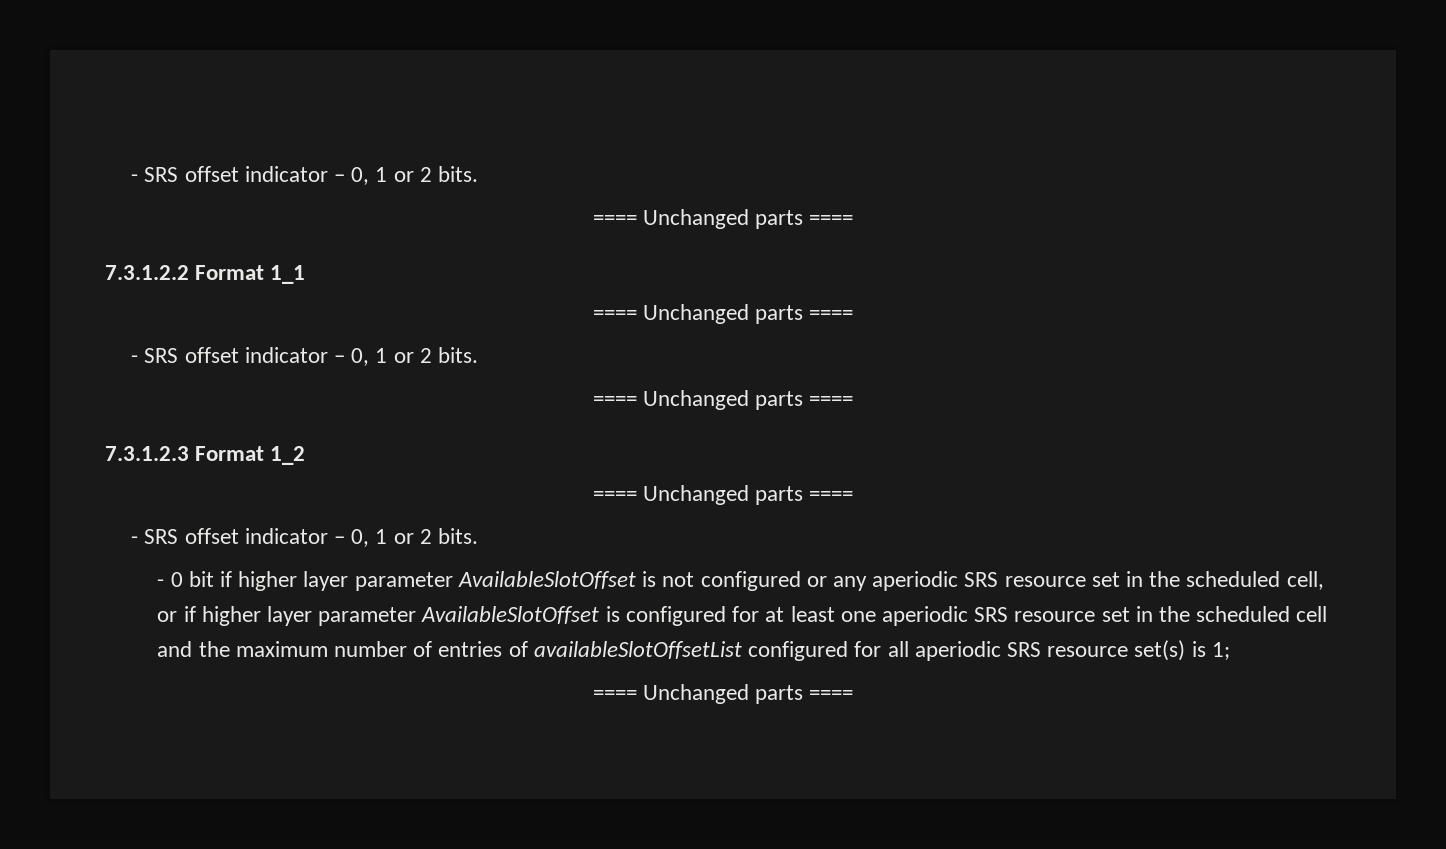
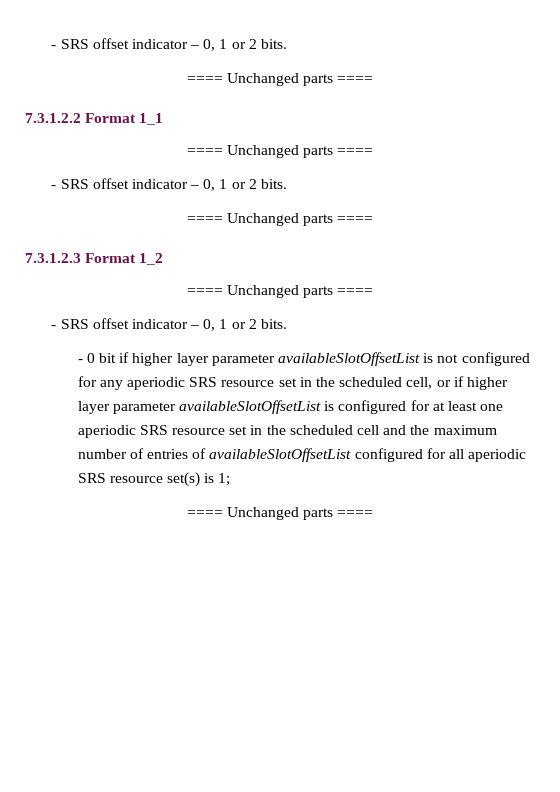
[457,571,636,589] AvailableSlotOffset -> [278,352,421,366] availableSlotOffsetList
[806,576,827,587] or -> [77,376,97,387] for
[421,606,600,624] AvailableSlotOffset -> [179,400,322,414] availableSlotOffsetList

